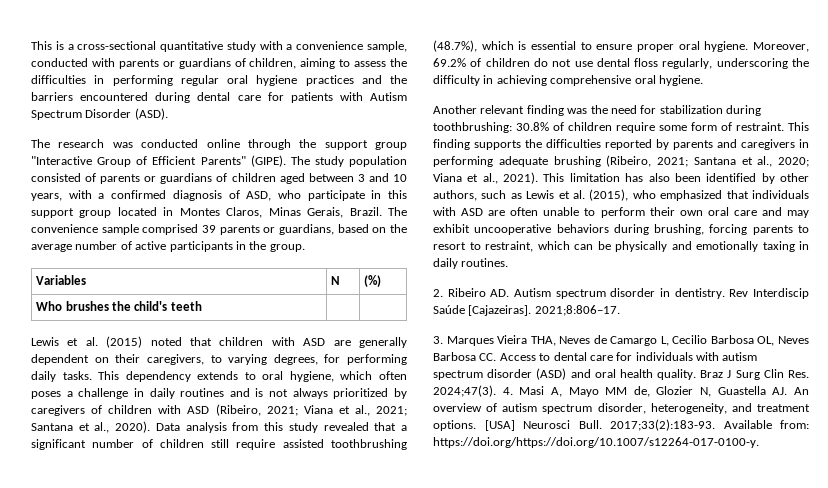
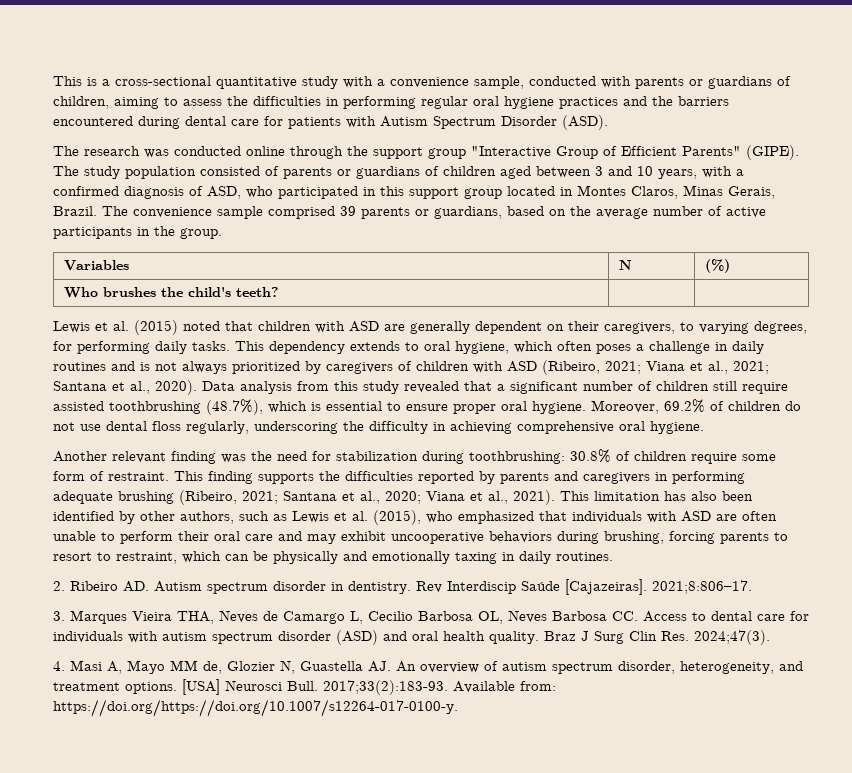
[307,190,365,201] participate -> [278,186,358,199] participated
[170,301,202,311] teeth -> [236,287,280,297] teeth?
[679,210,703,216] own -> (209, 536) none
(496, 391) none -> (770, 637) //

